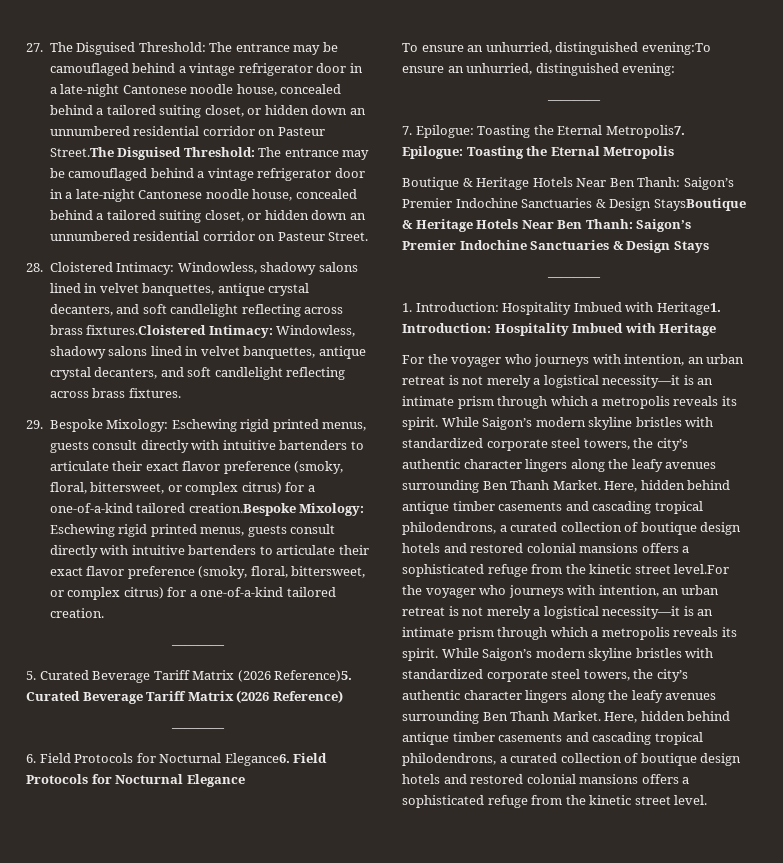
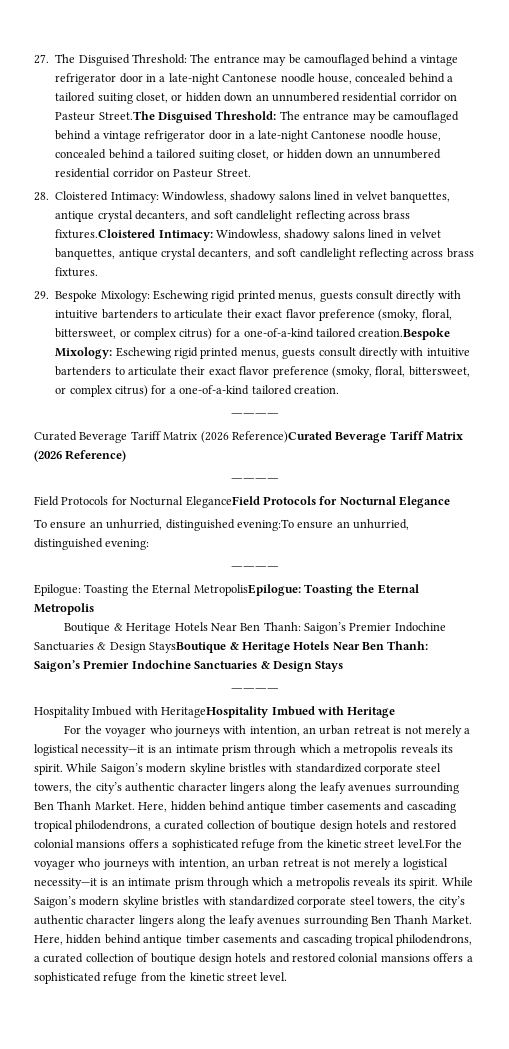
[26,670,353,683] [26,691,80,701] 5. Curated Beverage Tariff Matrix (2026 Reference)5. Curated -> [34,431,332,443] Curated Beverage Tariff Matrix (2026 Reference)Curated
[26,753,328,766] 6. Field Protocols for Nocturnal Elegance6. Field -> [34,496,260,508] Field Protocols for Nocturnal EleganceField
[402,125,685,138] [402,146,463,159] 7. Epilogue: Toasting the Eternal Metropolis7. Epilogue: -> [34,584,301,596] Epilogue: Toasting the Eternal MetropolisEpilogue:
[402,302,721,315] [402,323,569,336] 1. Introduction: Hospitality Imbued with Heritage1. Introduction: Hospitality -> [34,706,269,718] Hospitality Imbued with HeritageHospitality

